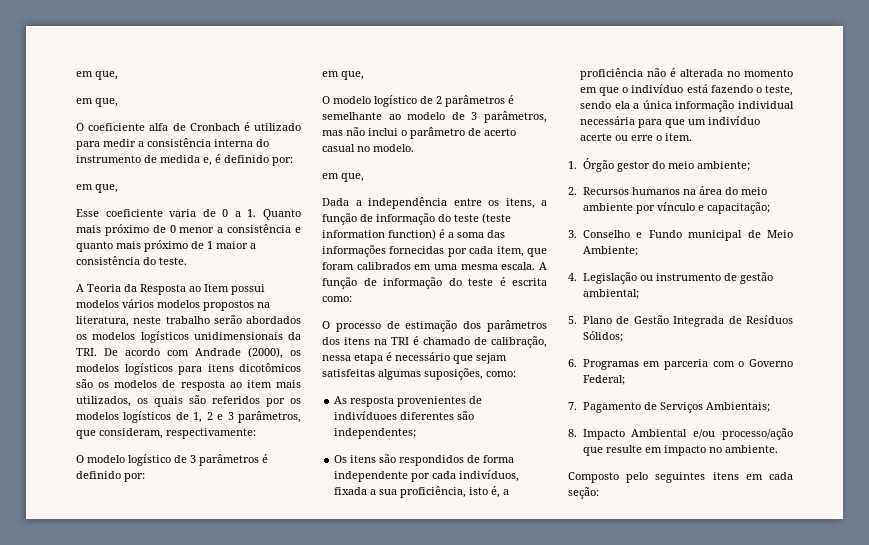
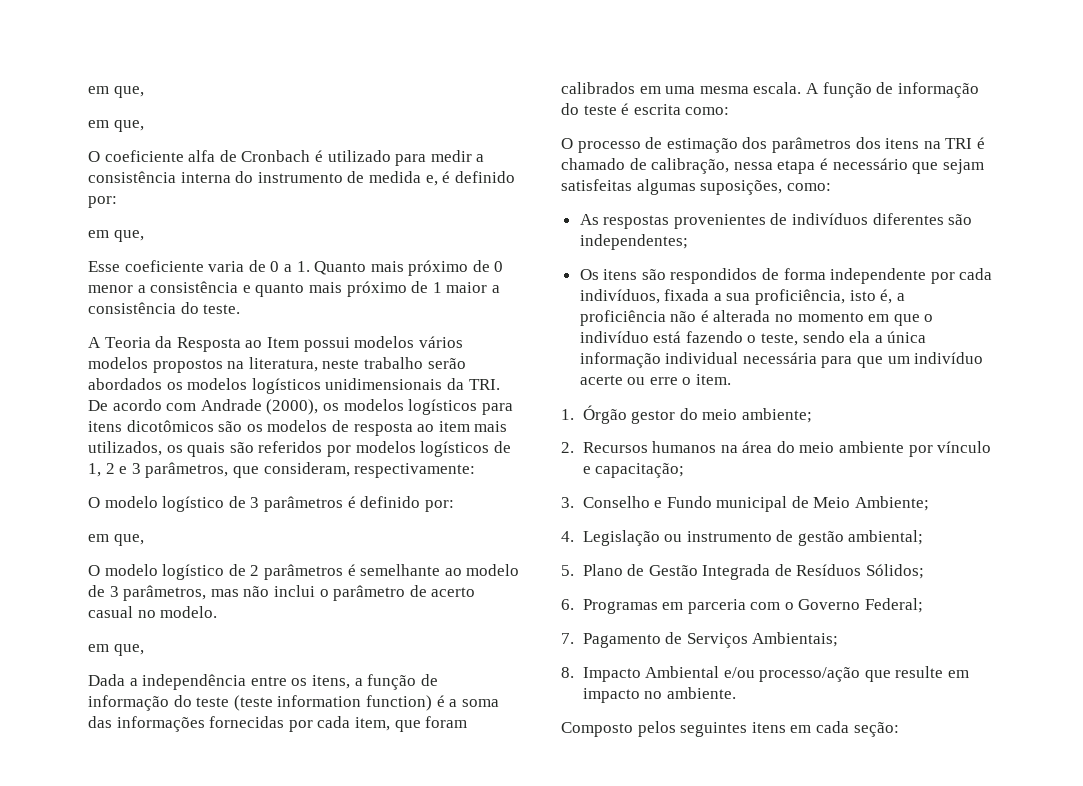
[290,398,301,404] os -> (351, 451) none
[350,396,395,407] resposta -> [603,215,670,229] respostas
[334,411,398,420] indivíduoes -> [792,213,869,225] indivíduos
[626,472,649,483] pelo -> [637,721,676,737] pelos

